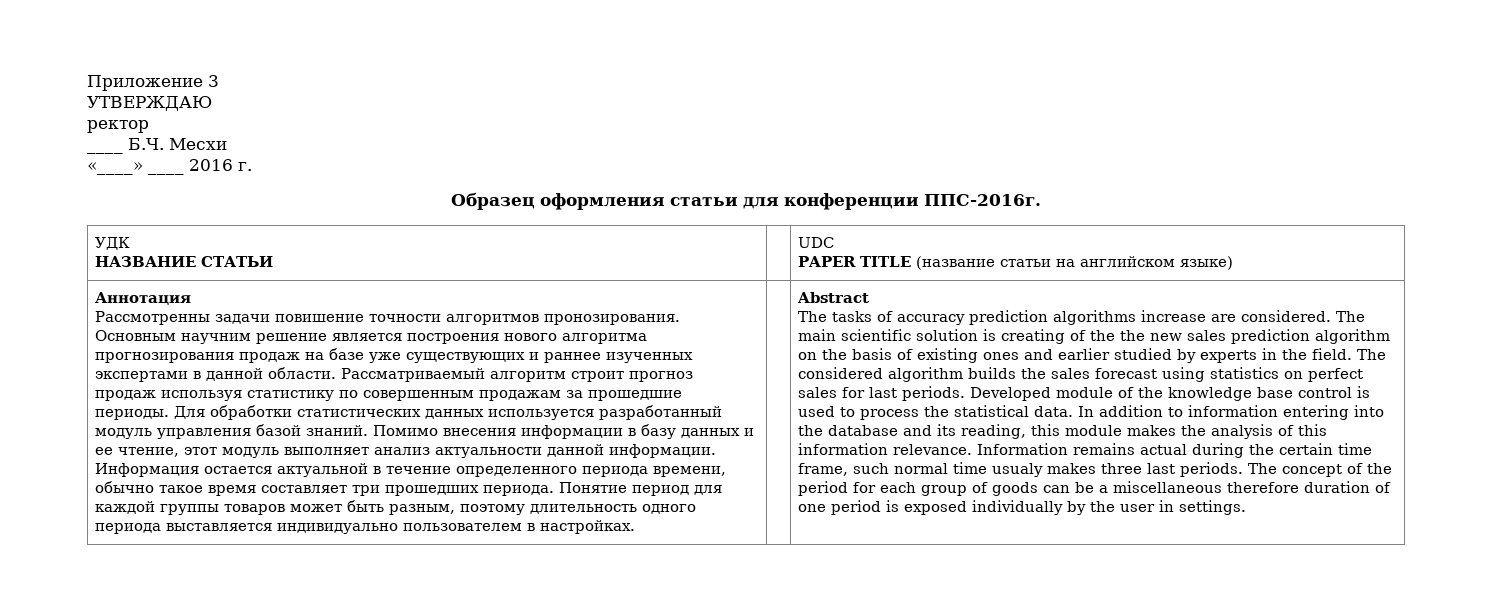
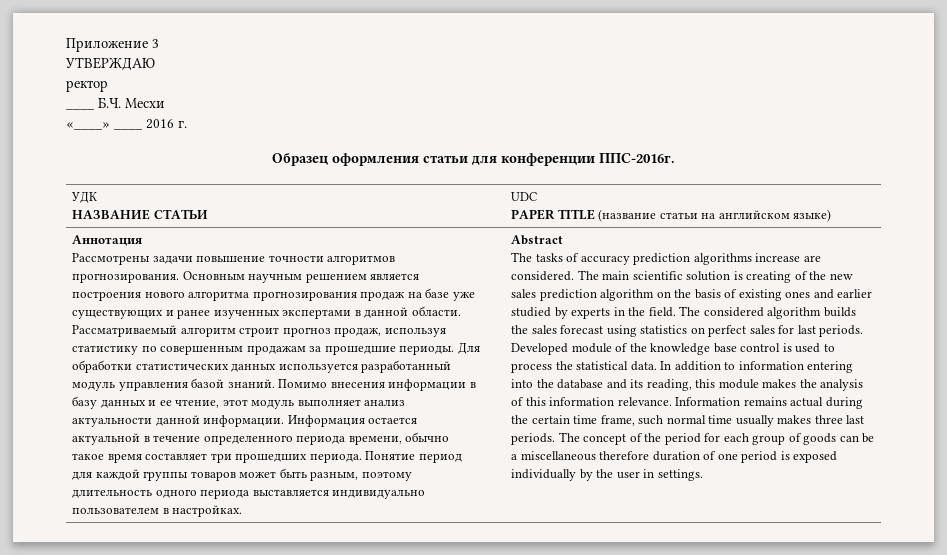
[95,311,681,325] [95,330,328,344] Рассмотренны задачи повишение точности алгоритмов пронозирования. Основным научним решение -> [72,253,396,265] [72,271,367,283] Рассмотрены задачи повышение точности алгоритмов прогнозирования. Основным научным решением
[544,352,602,363] раннее -> [177,309,211,319] ранее
[95,390,157,401] продаж -> [334,327,382,337] продаж,
[1120,330,1146,341] the -> (827, 275) none
[992,463,1044,477] usualy -> [735,415,774,427] usually

